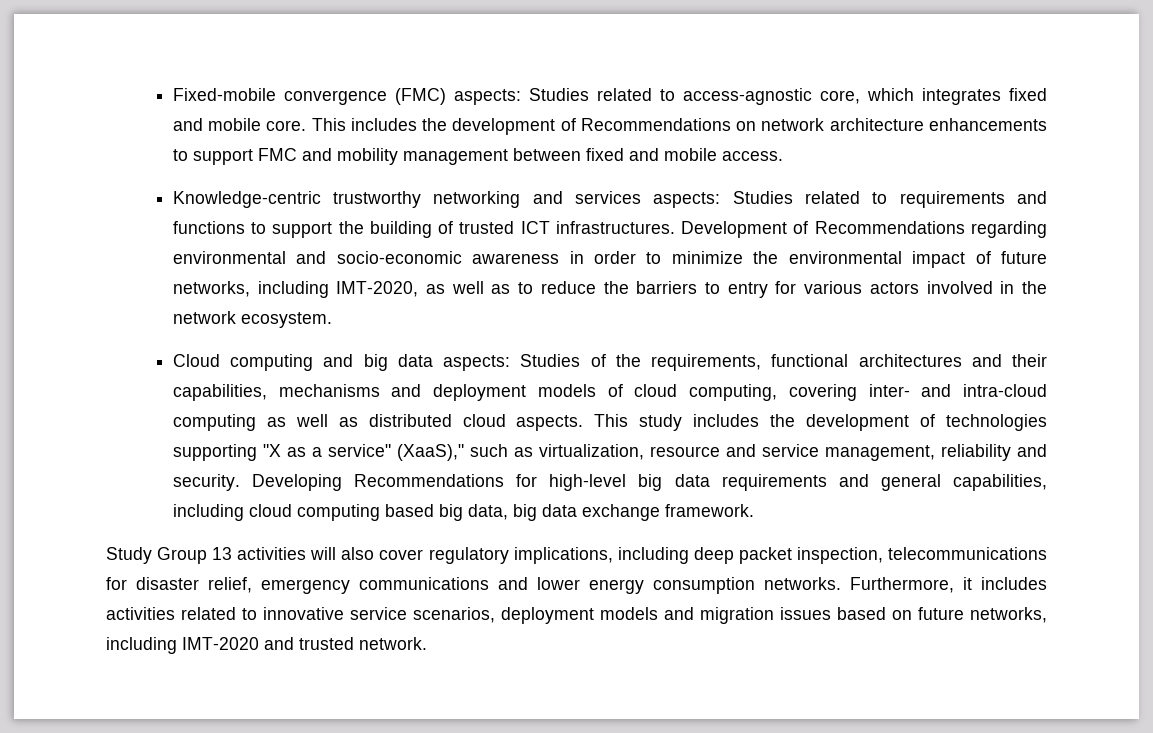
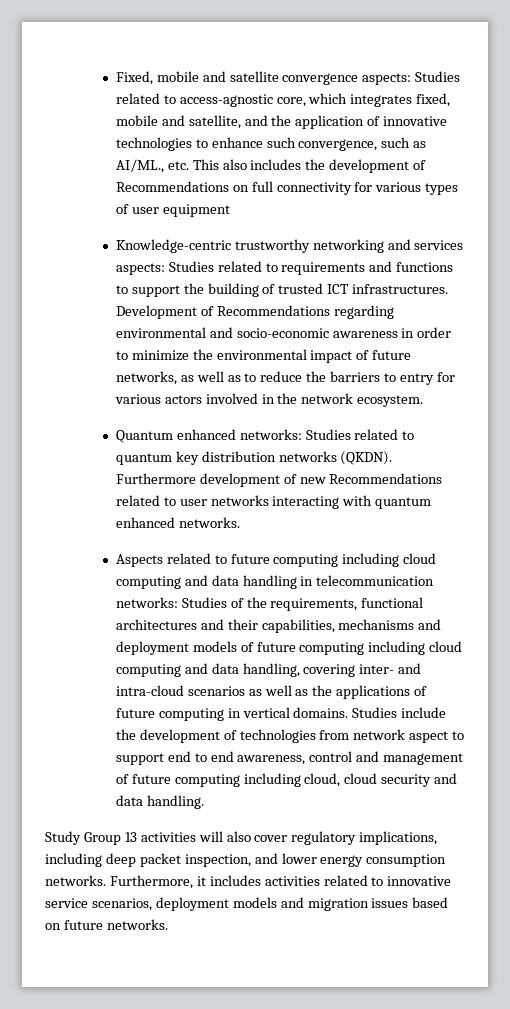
[172,88,446,105] Fixed-mobile convergence (FMC) -> [115,71,359,85] Fixed, mobile and satellite convergence
[1008,88,1047,101] [172,118,346,131] fixed and mobile core. This -> [416,93,451,107] [115,115,448,129] [115,137,427,151] [115,159,247,173] fixed, mobile and satellite, and the application of innovative technologies to enhance such convergence, such as AI/ML., etc. This also
[761,118,1047,131] [172,148,783,165] network architecture enhancements to support FMC and mobility management between fixed and mobile access. -> [251,181,459,195] [115,204,230,217] full connectivity for various types of user equipment
[257,281,419,298] including IMT-2020, -> (177, 378) none
[172,354,511,371] Cloud computing and big data aspects: -> [115,429,415,443] [115,451,393,465] [115,473,443,487] [115,495,432,509] [115,517,240,528] [115,553,437,567] [115,575,435,589] [115,597,178,608] Quantum enhanced networks: Studies related to quantum key distribution networks (QKDN). Furthermore development of new Recommendations related to user networks interacting with quantum enhanced networks. // Aspects related to future computing including cloud computing and data handling in telecommunication networks:
[634,384,778,401] cloud computing, -> [256,641,463,655] [115,663,300,677] future computing including cloud computing and data handling,
[172,414,1047,431] [172,444,1047,461] [172,474,1048,491] [172,504,754,521] computing as well as distributed cloud aspects. This study includes the development of technologies supporting "X as a service" (XaaS)," such as virtualization, resource and service management, reliability and security. Developing Recommendations for high-level big data requirements and general capabilities, including cloud computing based big data, big data exchange framework. -> [187,685,428,699] [115,707,447,721] [115,729,465,743] [115,751,464,765] [115,773,458,787] [115,795,204,809] scenarios as well as the applications of future computing in vertical domains. Studies include the development of technologies from network aspect to support end to end awareness, control and management of future computing including cloud, cloud security and data handling.
[888,547,1047,560] [106,577,489,594] telecommunications for disaster relief, emergency communications -> (251, 860) none
[970,607,1047,623] [106,637,427,654] networks, including IMT-2020 and trusted network. -> [106,919,168,930] networks.

